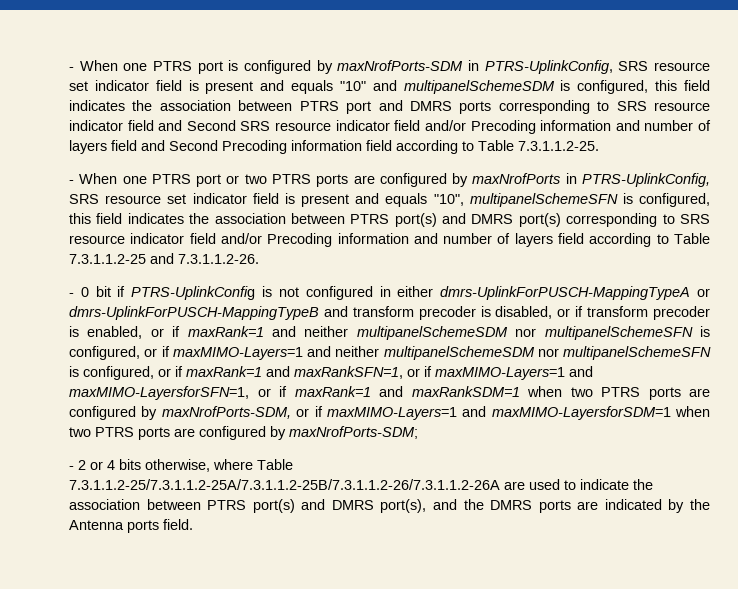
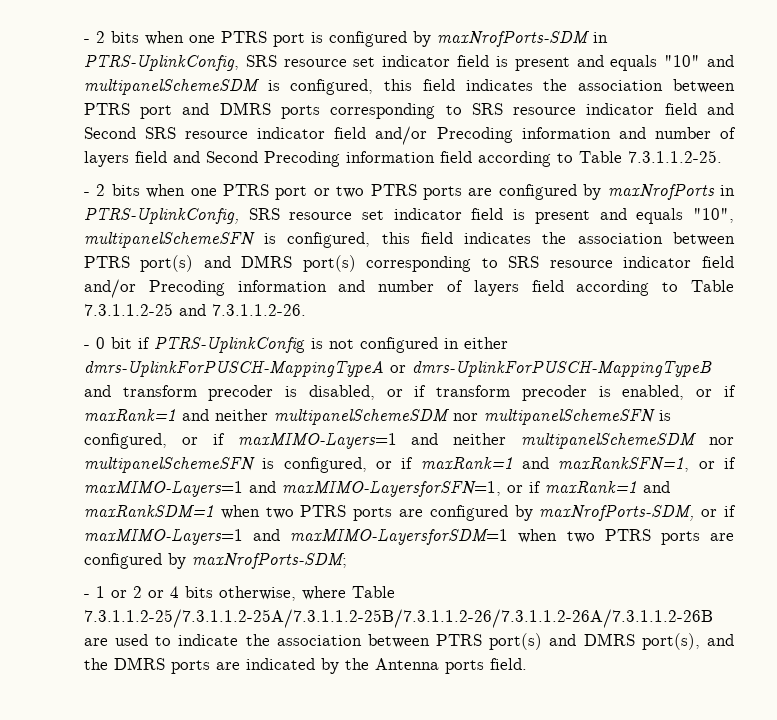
[69,60,118,71] - When -> [83,31,184,45] - 2 bits when
[79,173,118,184] When -> [96,184,186,198] 2 bits when
(75, 468) none -> [95,586,127,598] 1 or
[69,479,501,490] 7.3.1.1.2-25/7.3.1.1.2-25A/7.3.1.1.2-25B/7.3.1.1.2-26/7.3.1.1.2-26A -> [83,609,713,628] 7.3.1.1.2-25/7.3.1.1.2-25A/7.3.1.1.2-25B/7.3.1.1.2-26/7.3.1.1.2-26A/7.3.1.1.2-26B

